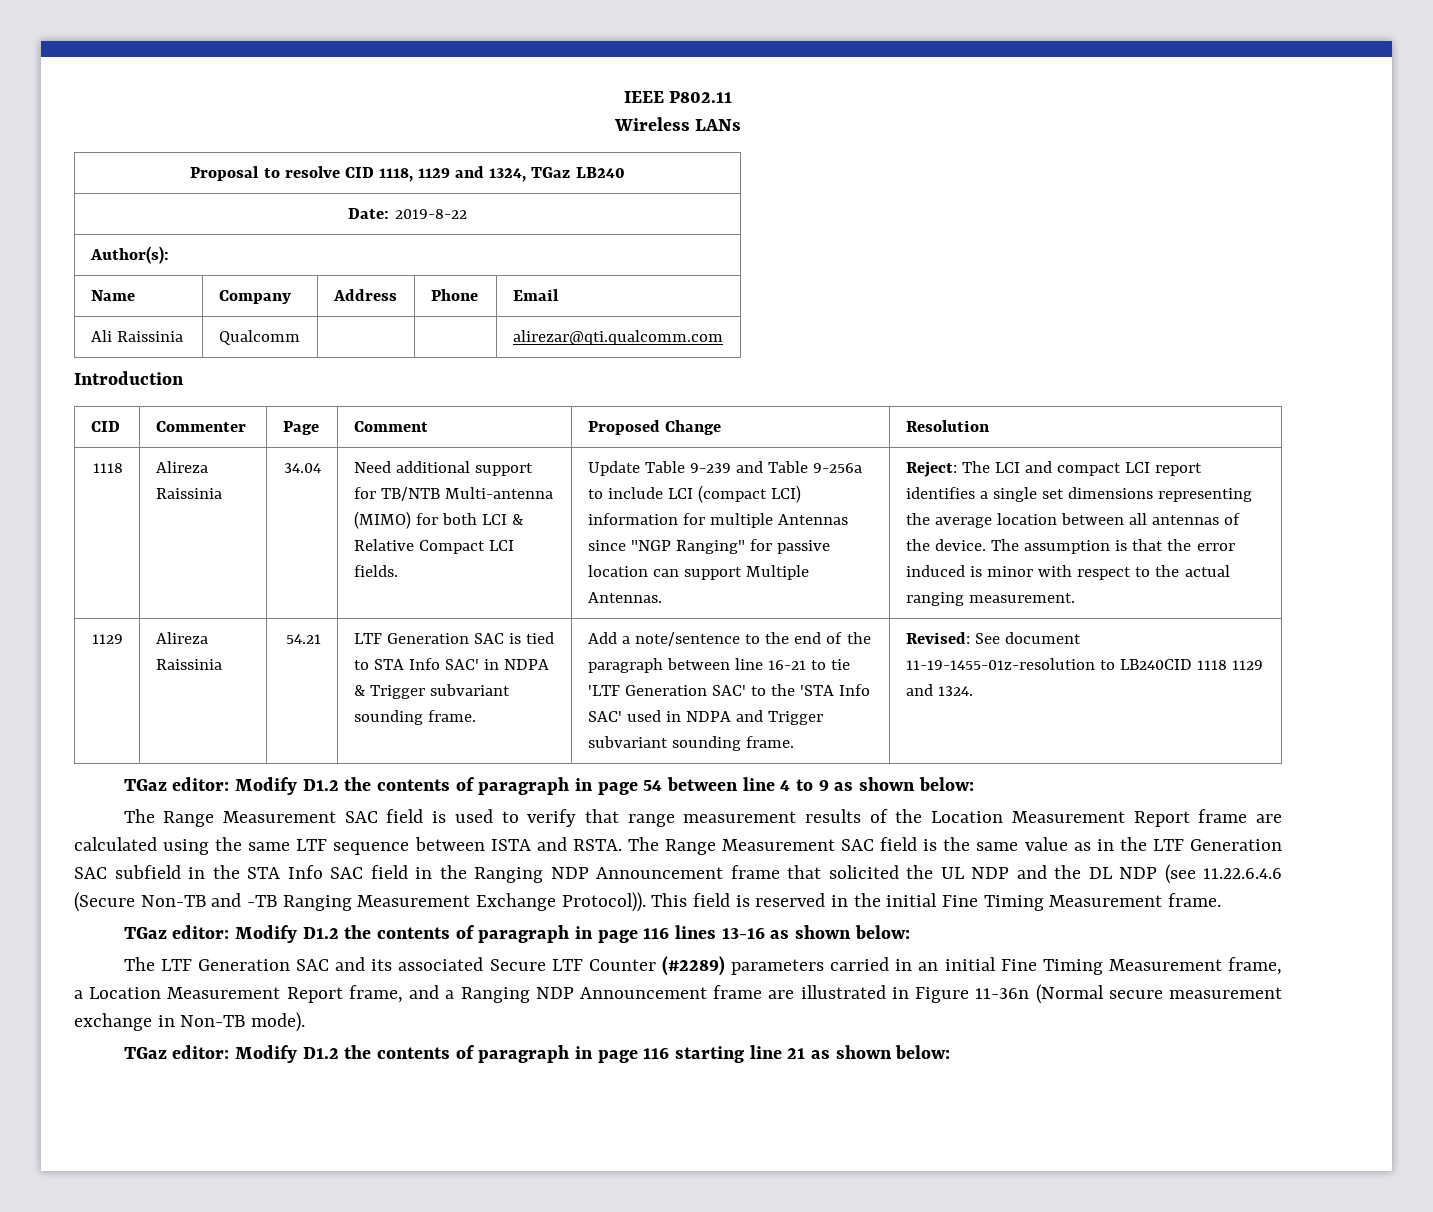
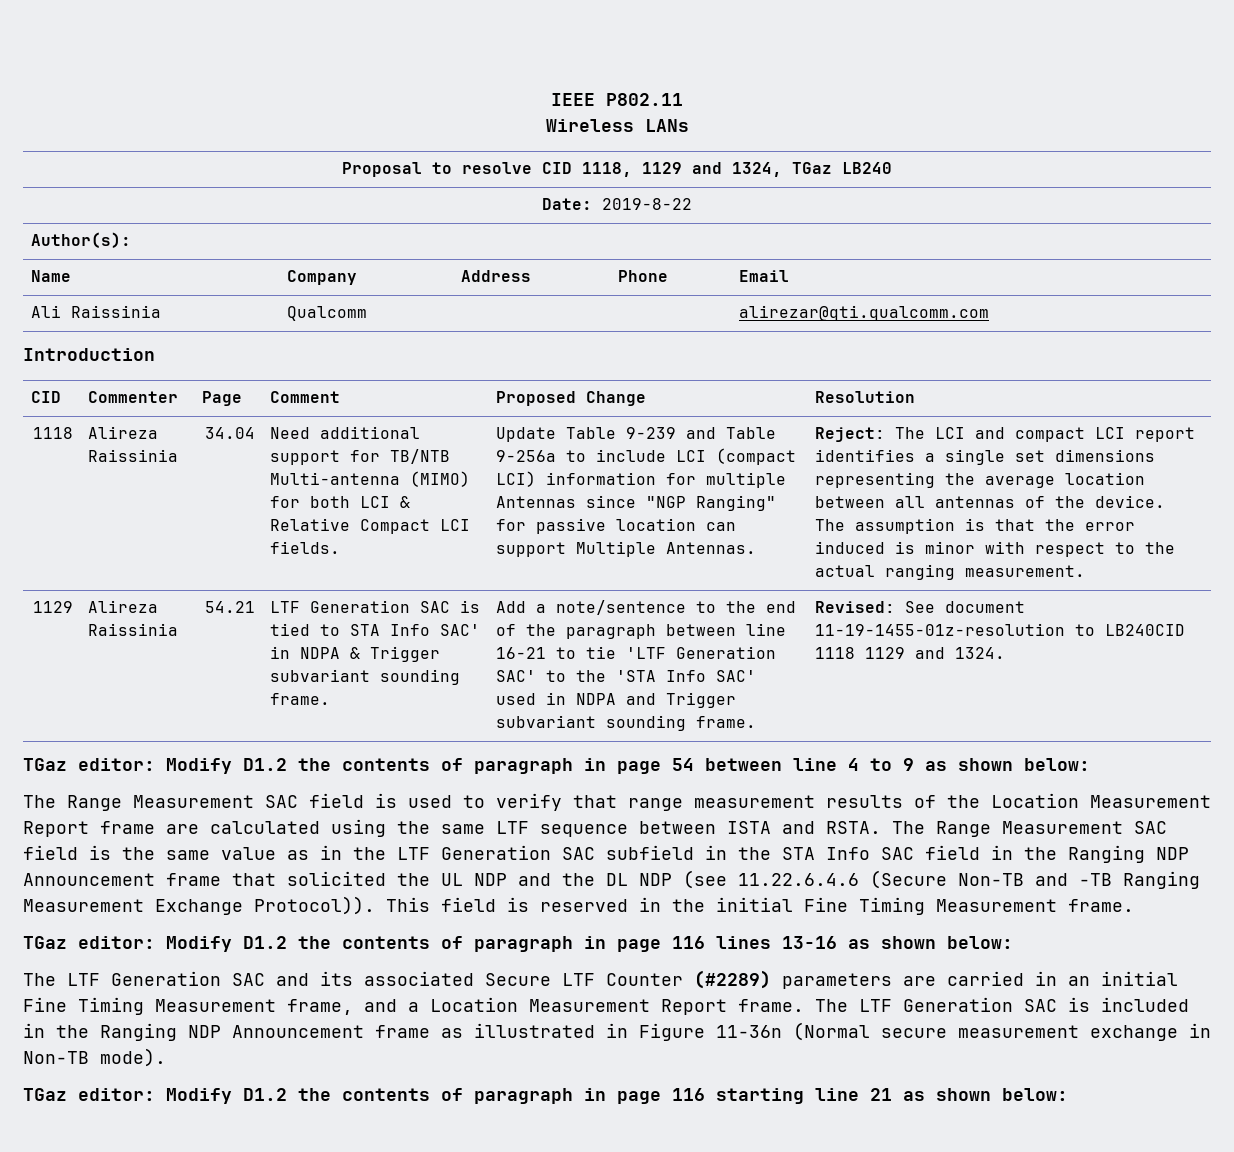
(825, 967) none -> [903,976,936,986] are
(1282, 966) none -> [364,999,397,1012] and
[348,985,795,1003] frame, and a Ranging NDP Announcement frame are -> [738,997,1189,1012] [23,1023,463,1041] frame. The LTF Generation SAC is included in the Ranging NDP Announcement frame as

